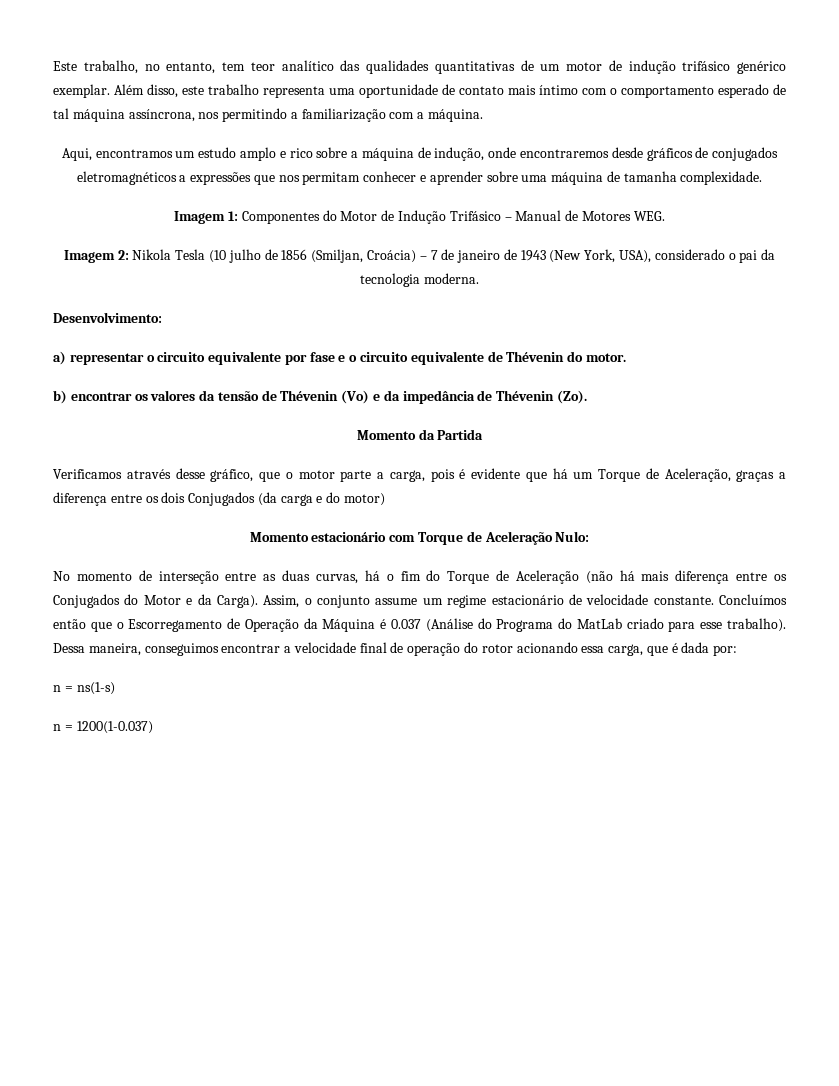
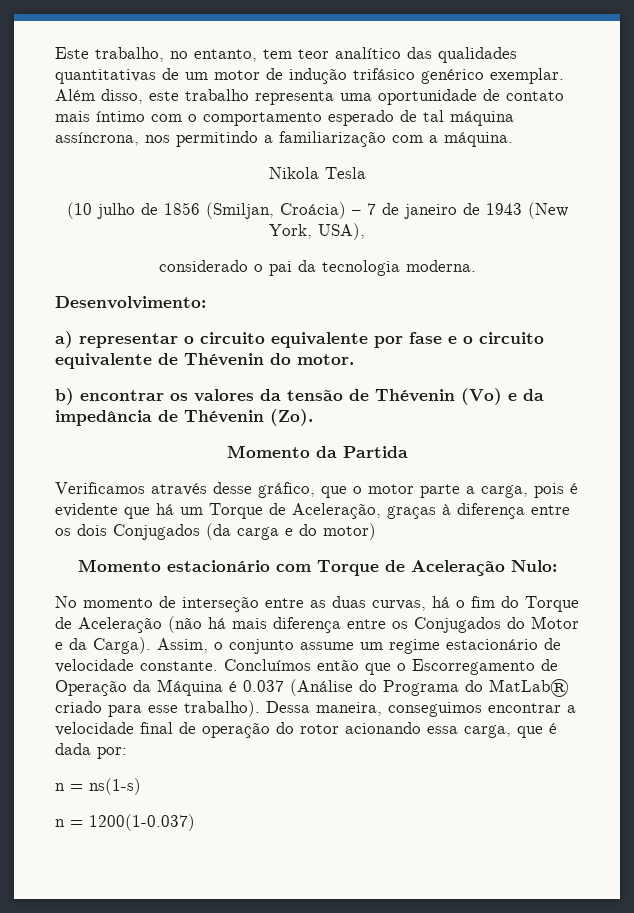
[61,147,779,161] [76,171,763,185] [174,210,665,224] [63,250,129,263] Aqui, encontramos um estudo amplo e rico sobre a máquina de indução, onde encontraremos desde gráficos de conjugados eletromagnéticos a expressões que nos permitam conhecer e aprender sobre uma máquina de tamanha complexidade. // Imagem 1: Componentes do Motor de Indução Trifásico – Manual de Motores WEG. // Imagem 2: -> (513, 139) none
(206, 254) none -> (366, 173) //
(651, 256) none -> (365, 231) //
[779,472,786,479] a -> [442,504,451,515] à
[576,618,622,629] MatLab -> [489,679,569,697] MatLab®

